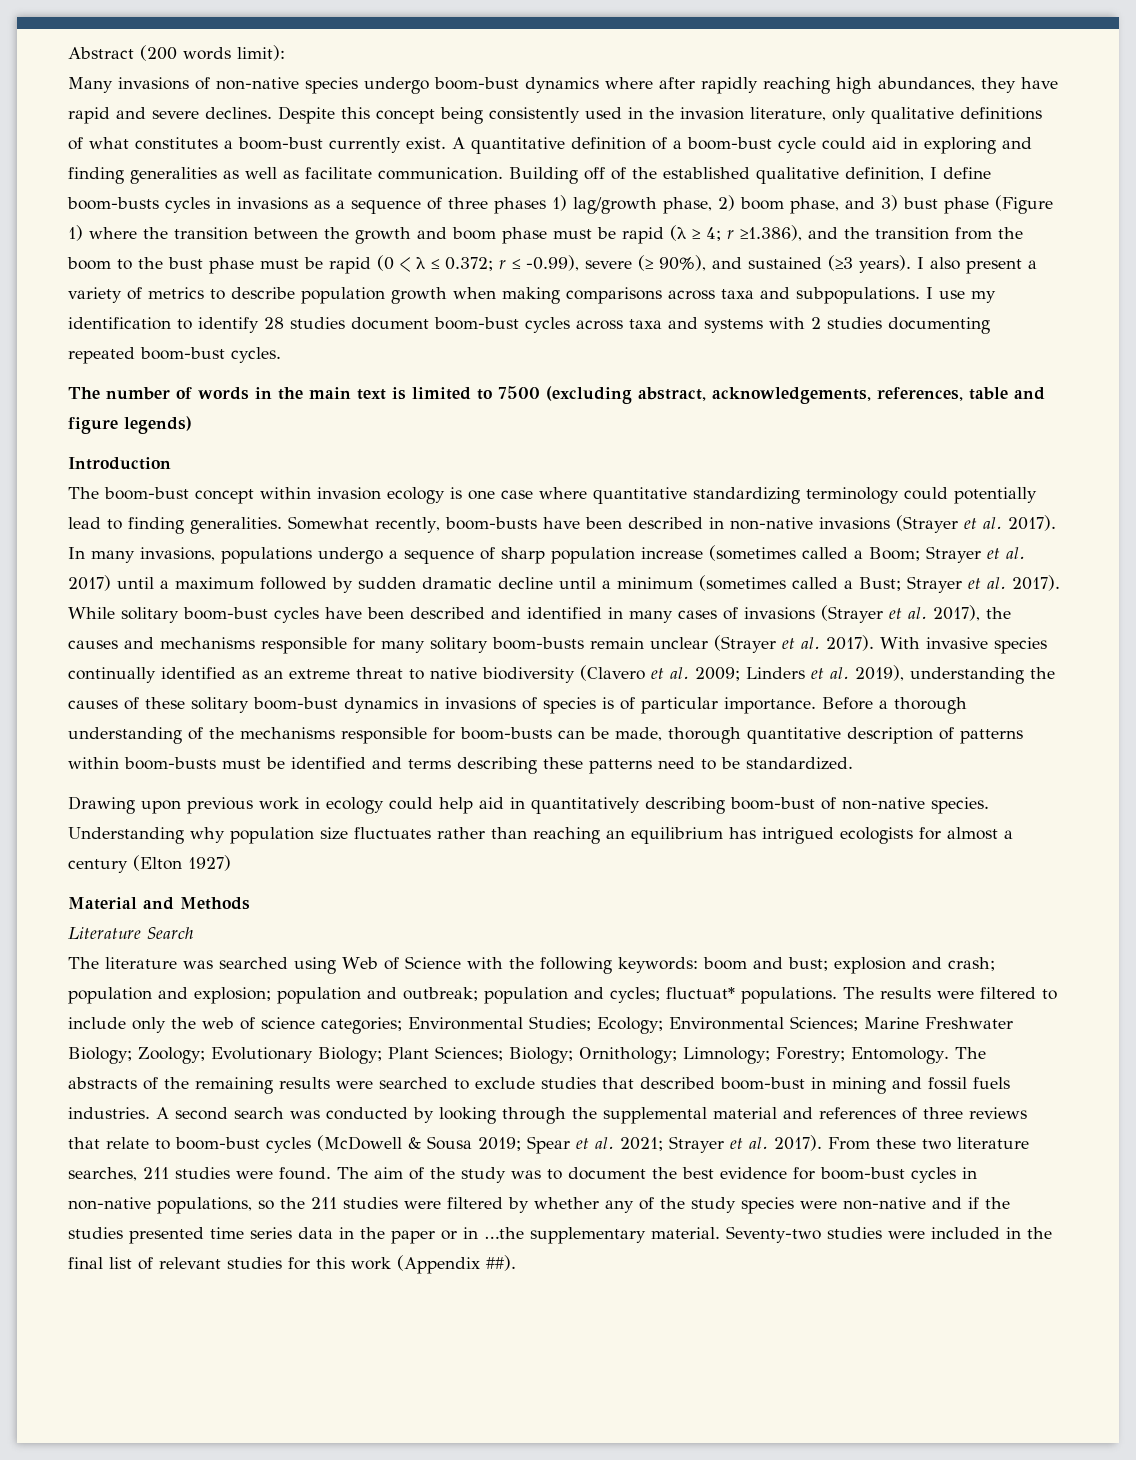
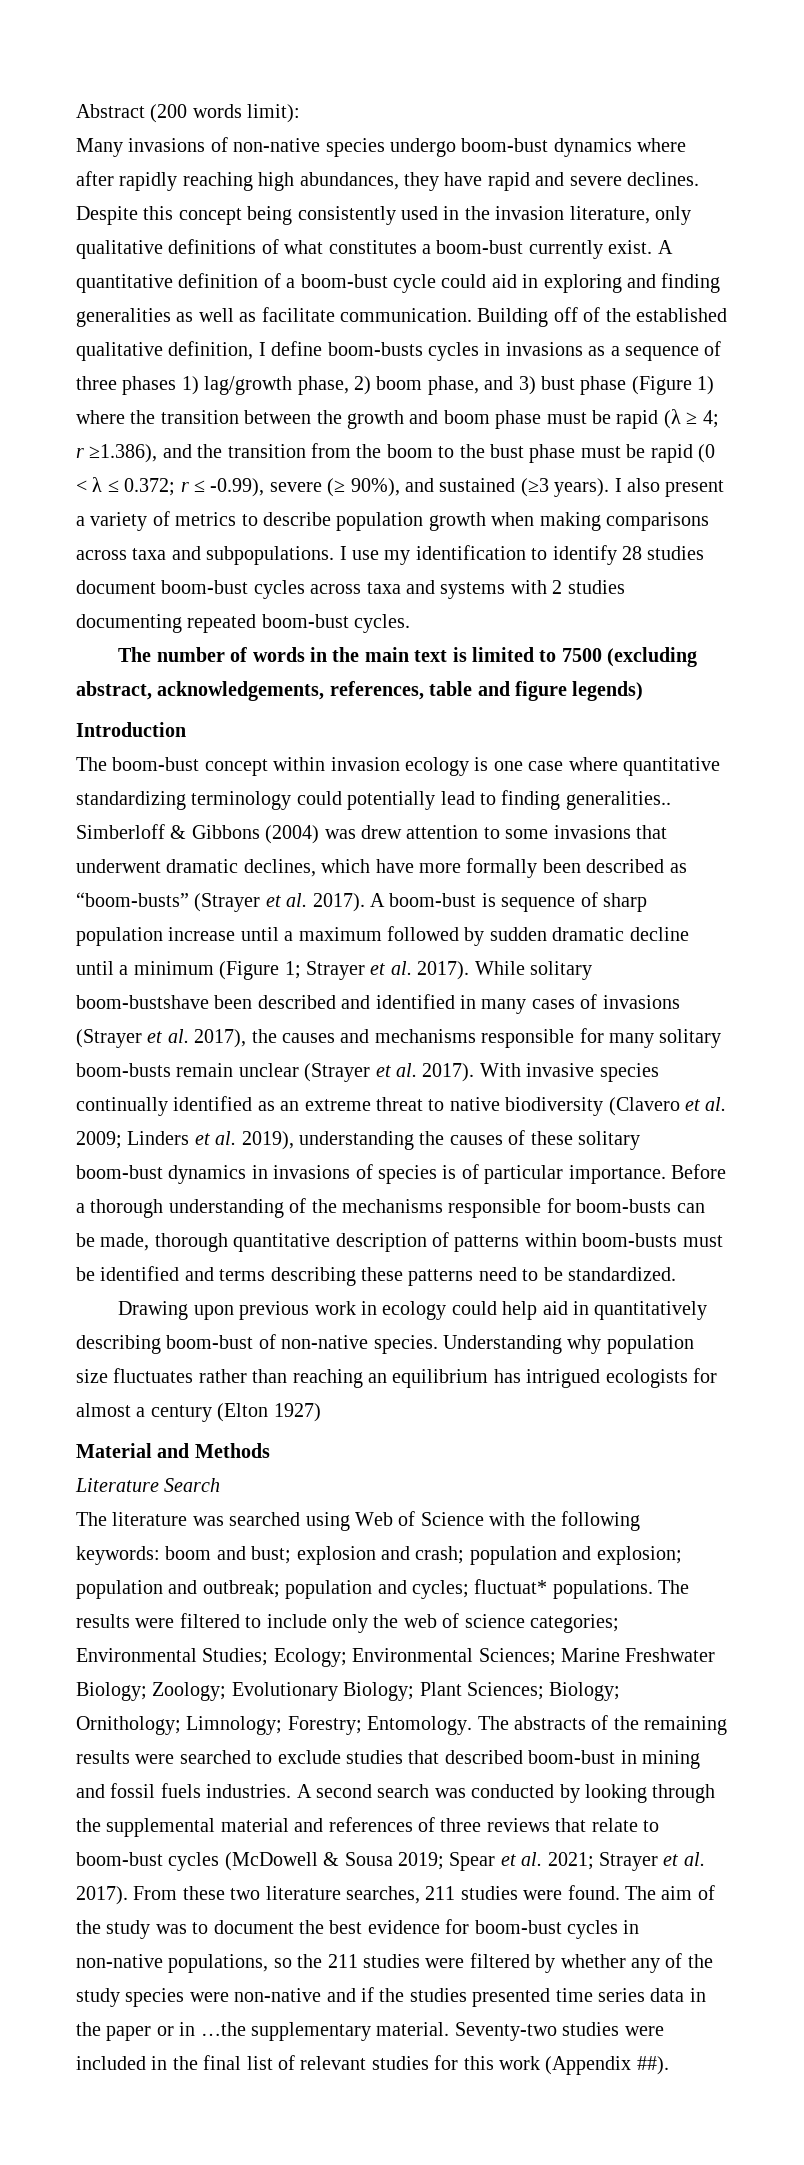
[190,515,1056,534] [68,547,398,564] generalities. Somewhat recently, boom-busts have been described in non-native invasions (Strayer et al. 2017). In many invasions, populations undergo a -> [565,791,671,810] [76,824,667,844] [76,858,687,878] [76,892,496,912] generalities.. Simberloff & Gibbons (2004) was drew attention to some invasions that underwent dramatic declines, which have more formally been described as “boom-busts” (Strayer et al. 2017). A boom-bust is
[709,545,1025,563] [68,575,111,591] (sometimes called a Boom; Strayer et al. 2017) -> (236, 934) none
[699,575,901,591] (sometimes called a Bust; -> [219,961,301,980] (Figure 1;
[183,607,362,623] boom-bust cycles have -> [76,995,209,1009] boom-bustshave

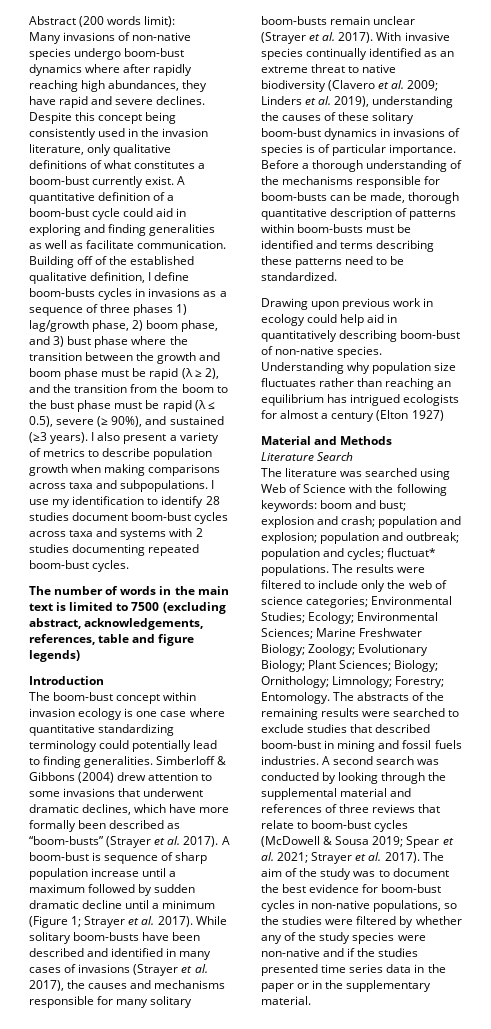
[631,376,715,395] (Figure 1) -> (129, 342) none
[702,410,719,428] [76,444,158,463] 4; r ≥1.386), -> [204,368,219,379] 2),
[697,444,715,463] [76,477,265,497] (0 < λ ≤ 0.372; r ≤ -0.99), -> [194,400,215,411] [29,416,53,427] (λ ≤ 0.5),
[565,791,671,810] generalities.. -> [84,756,154,768] generalities.
[324,829,356,839] was -> (115, 777) none
[76,995,209,1009] boom-bustshave -> [73,932,170,941] boom-busts have
[133,1885,620,1904] From these two literature searches, 211 studies were found. -> (420, 857) none
[327,1954,358,1968] 211 -> (279, 920) none
[200,2022,246,2036] …the -> [325,980,344,989] the
[454,2022,664,2041] [76,2055,669,2075] Seventy-two studies were included in the final list of relevant studies for this work (Appendix ##). -> (311, 1000) none

